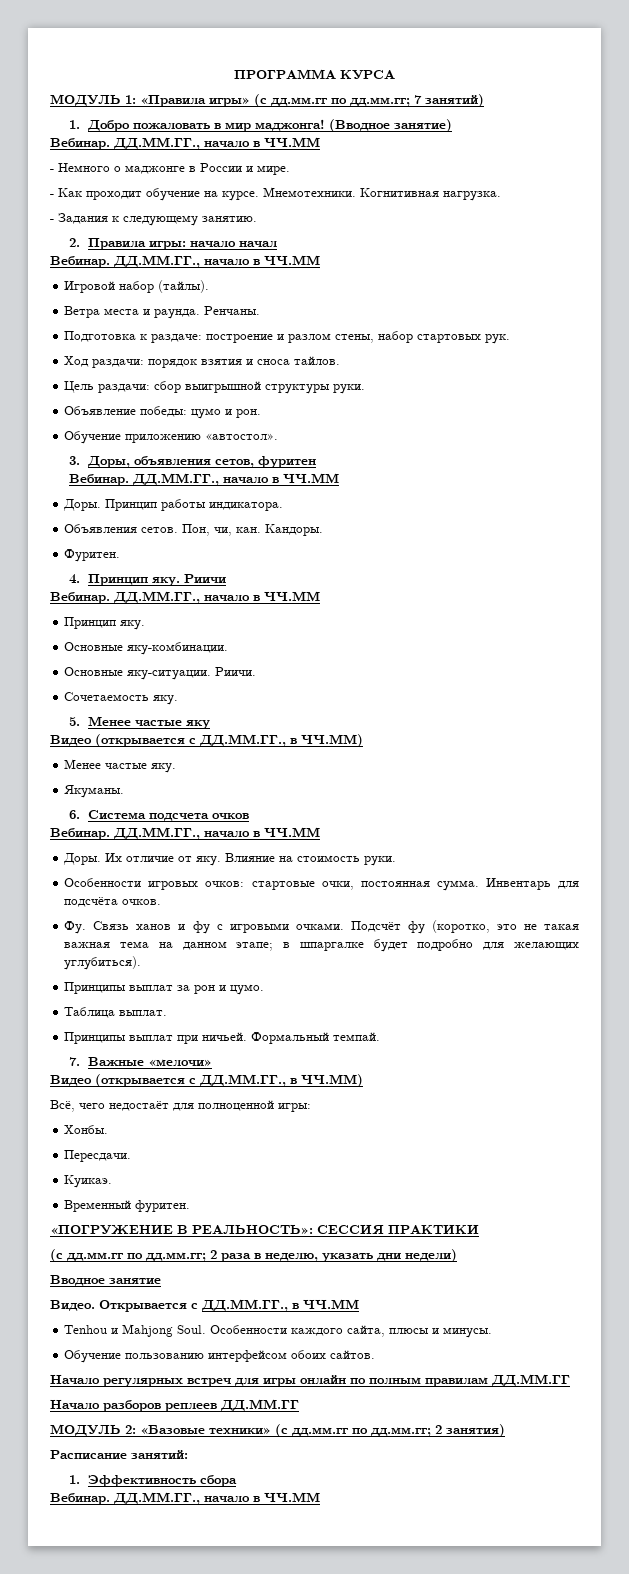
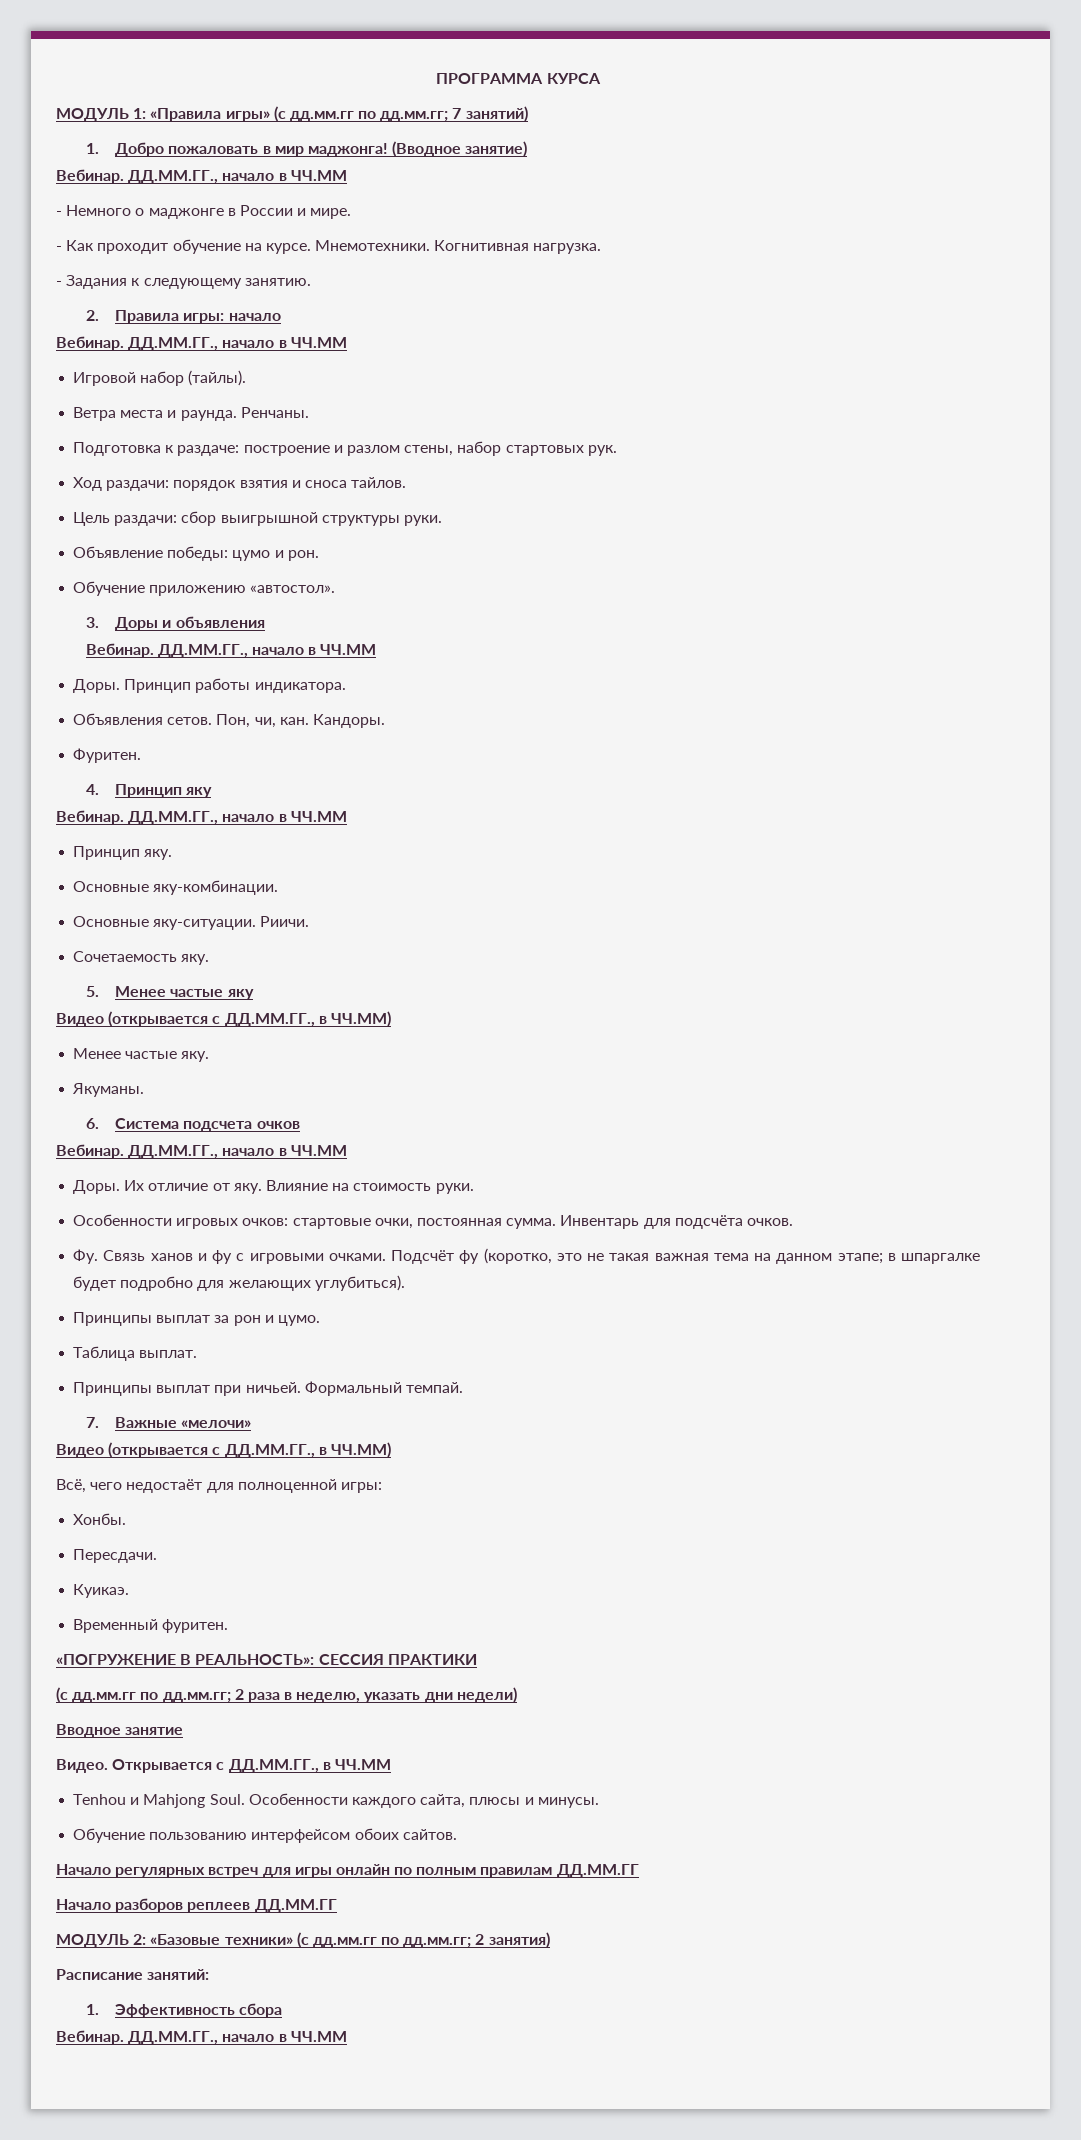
[239,241,278,247] начал -> (281, 317) none
[87,456,131,468] Доры, -> [115,617,172,631] Доры и
[215,456,317,468] сетов, фуритен -> (265, 622) none
[152,574,227,586] яку. Риичи -> [186,787,213,798] яку

